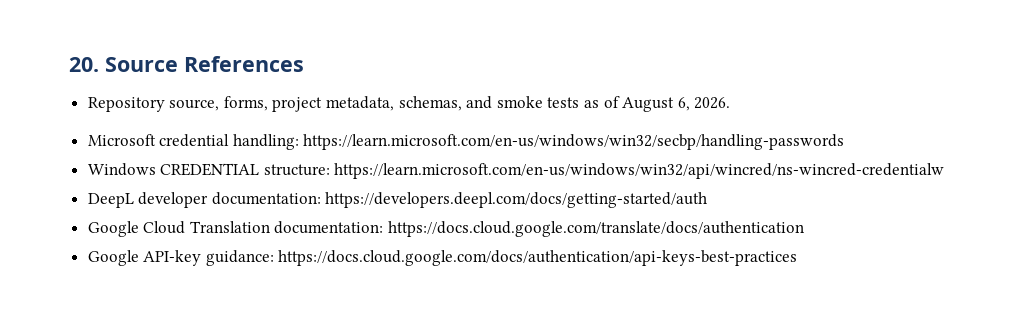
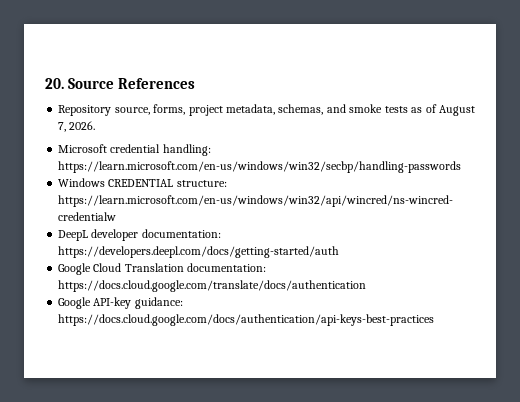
[677,97,690,111] 6, -> [58,122,67,132] 7,

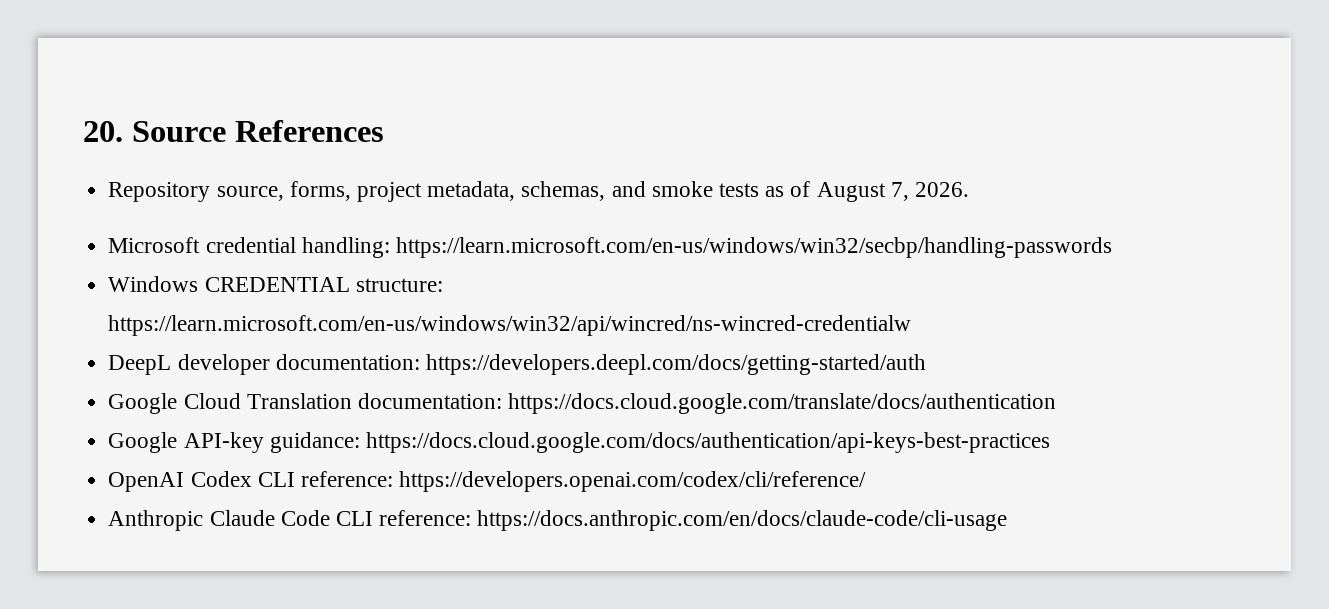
(435, 320) none -> [108,471,867,492] [108,510,1008,531] // OpenAI Codex CLI reference: https://developers.openai.com/codex/cli/reference/ // Anthropic Claude Code CLI reference: https://docs.anthropic.com/en/docs/claude-code/cli-usage

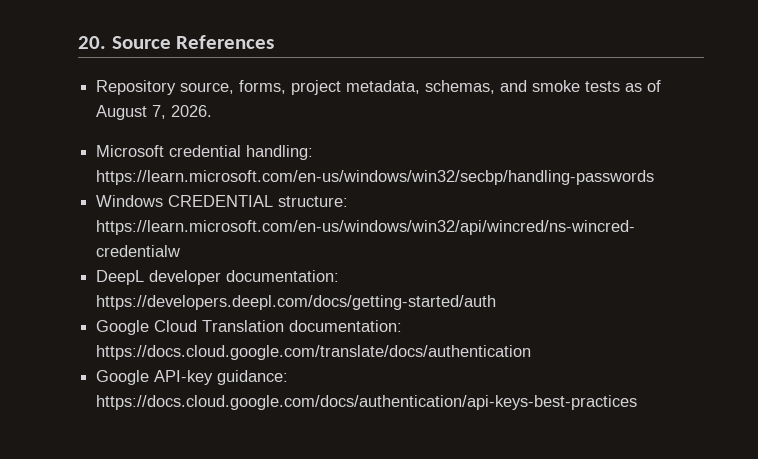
[108,471,867,492] [108,510,1008,531] // OpenAI Codex CLI reference: https://developers.openai.com/codex/cli/reference/ // Anthropic Claude Code CLI reference: https://docs.anthropic.com/en/docs/claude-code/cli-usage -> (638, 402) none

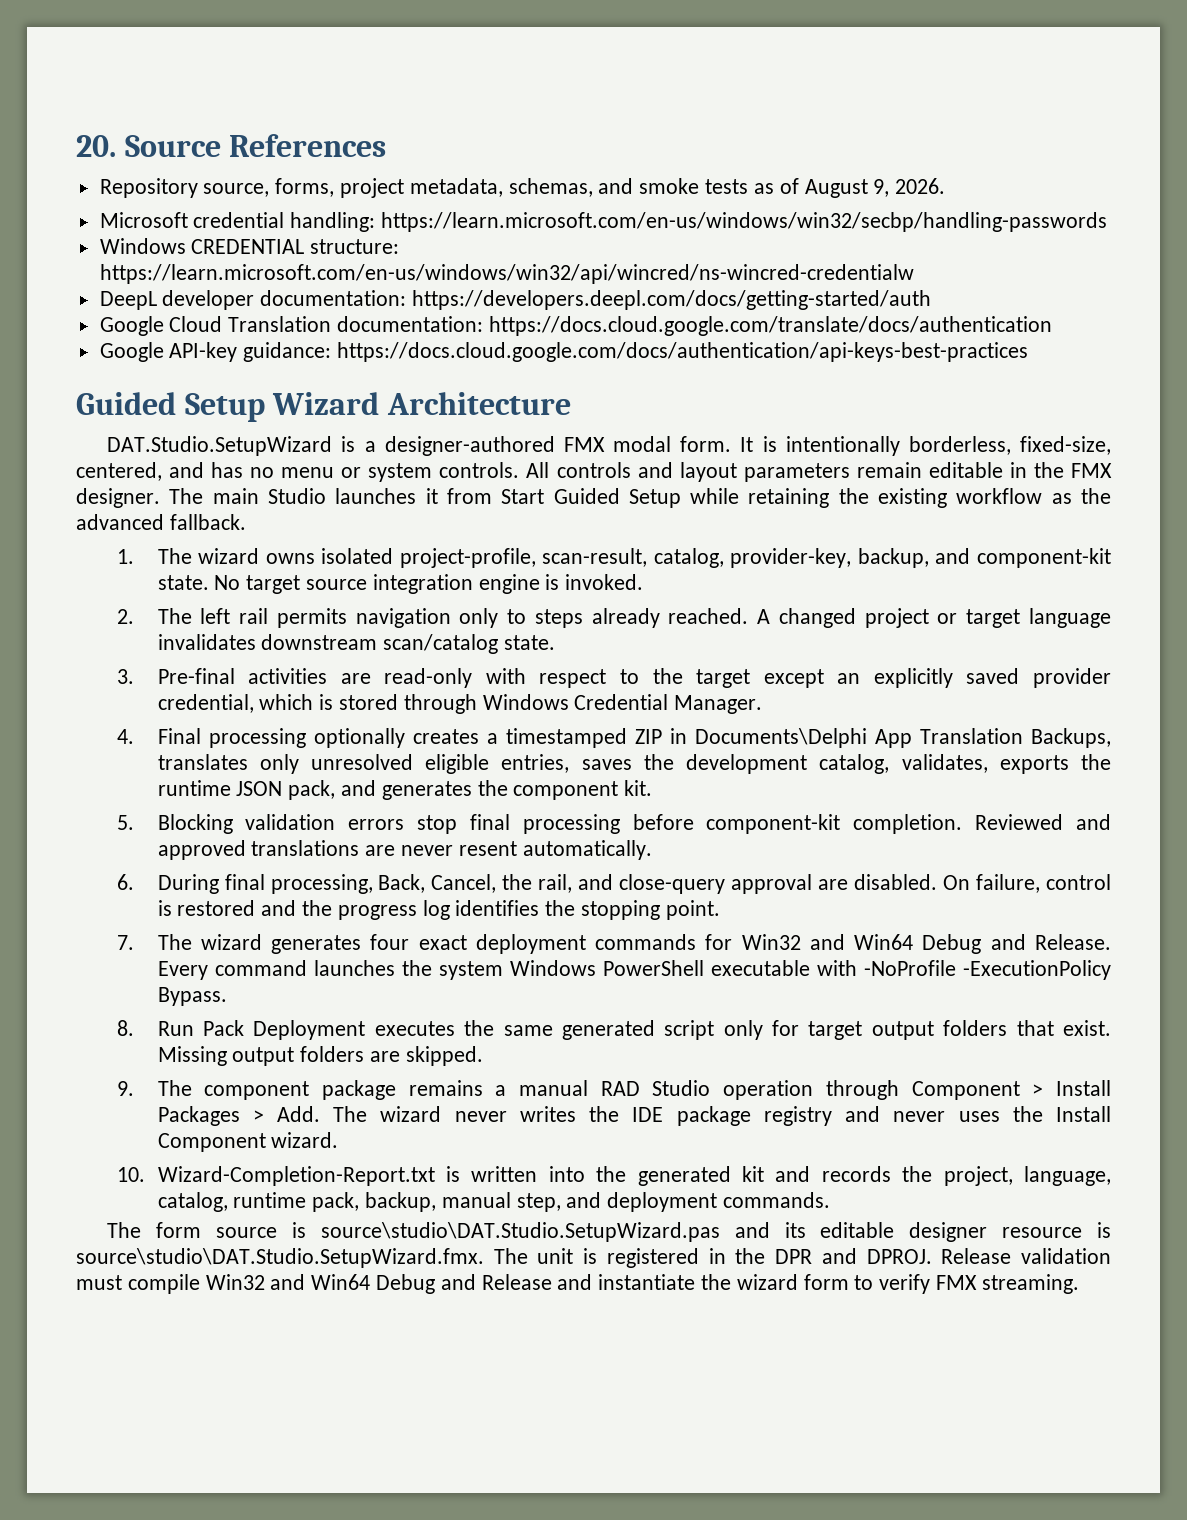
[152,105,167,119] 7, -> [873,179,890,197] 9,
(638, 402) none -> [76,392,571,422] [107,436,1112,456] [76,462,1112,482] [76,488,1111,508] [76,514,246,530] [116,548,1112,568] [157,574,644,594] [116,608,1111,628] [157,634,555,654] [116,668,1112,688] [157,694,763,714] [116,728,1112,748] [157,754,1111,774] [157,780,653,800] [116,814,1111,834] [157,840,652,860] [116,874,1111,894] [157,900,720,920] [116,934,1112,954] [157,960,1112,980] [157,987,227,1006] [116,1020,1112,1040] [157,1046,483,1066] [116,1080,1111,1100] [157,1106,1112,1126] [157,1132,339,1152] [116,1166,1112,1186] [157,1192,831,1212] [107,1222,1111,1242] [76,1248,1112,1268] [76,1274,1079,1294] // Guided Setup Wizard Architecture // DAT.Studio.SetupWizard is a designer-authored FMX modal form. It is intentionally borderless, fixed-size, centered, and has no menu or system controls. All controls and layout parameters remain editable in the FMX designer. The main Studio launches it from Start Guided Setup while retaining the existing workflow as the advanced fallback. // 1. The wizard owns isolated project-profile, scan-result, catalog, provider-key, backup, and component-kit state. No target source integration engine is invoked. // 2. The left rail permits navigation only to steps already reached. A changed project or target language invalidates downstream scan/catalog state. // 3. Pre-final activities are read-only with respect to the target except an explicitly saved provider credential, which is stored through Windows Credential Manager. // 4. Final processing optionally creates a timestamped ZIP in Documents\Delphi App Translation Backups, translates only unresolved eligible entries, saves the development catalog, validates, exports the runtime JSON pack, and generates the component kit. // 5. Blocking validation errors stop final processing before component-kit completion. Reviewed and approved translations are never resent automatically. // 6. During final processing, Back, Cancel, the rail, and close-query approval are disabled. On failure, control is restored and the progress log identifies the stopping point. // 7. The wizard generates four exact deployment commands for Win32 and Win64 Debug and Release. Every command launches the system Windows PowerShell executable with -NoProfile -ExecutionPolicy Bypass. // 8. Run Pack Deployment executes the same generated script only for target output folders that exist. Missing output folders are skipped. // 9. The component package remains a manual RAD Studio operation through Component > Install Packages > Add. The wizard never writes the IDE package registry and never uses the Install Component wizard. // 10. Wizard-Completion-Report.txt is written into the generated kit and records the project, language, catalog, runtime pack, backup, manual step, and deployment commands. // The form source is source\studio\DAT.Studio.SetupWizard.pas and its editable designer resource is source\studio\DAT.Studio.SetupWizard.fmx. The unit is registered in the DPR and DPROJ. Release validation must compile Win32 and Win64 Debug and Release and instantiate the wizard form to verify FMX streaming.

